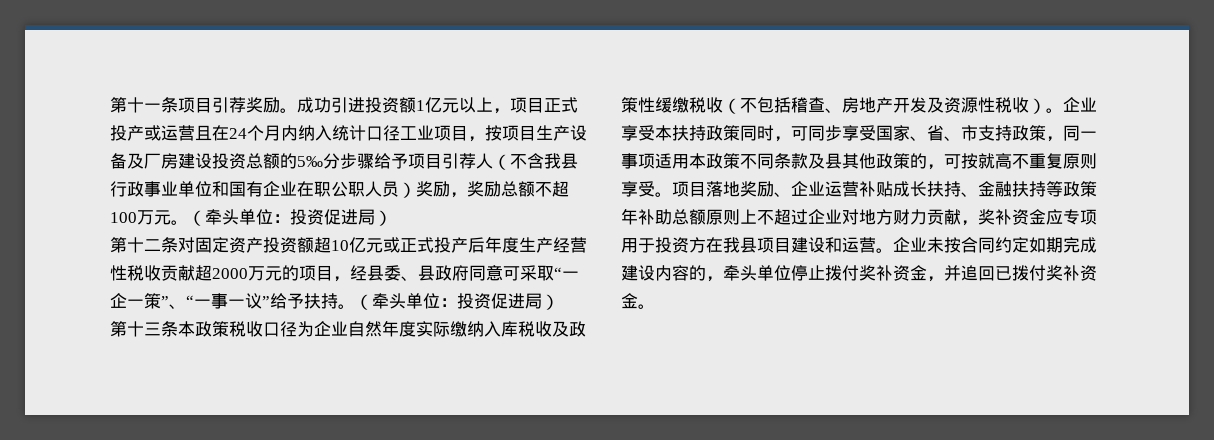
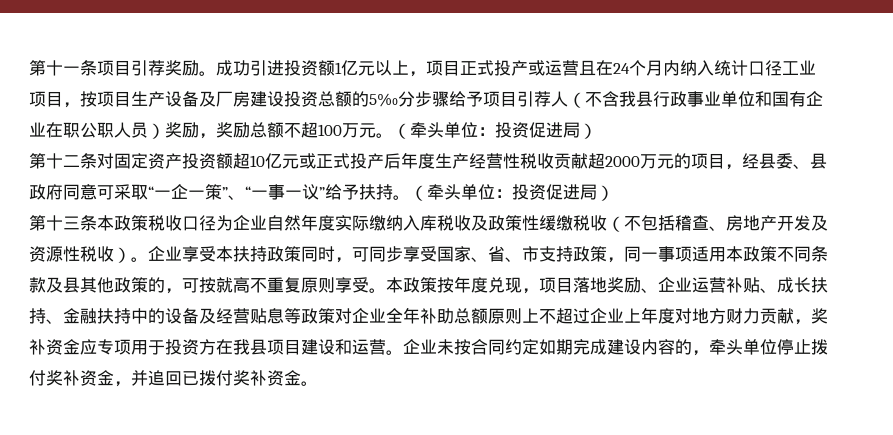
(672, 194) none -> [386,276,539,294] 本政策按年度兑现，
(893, 189) none -> [760,288,777,293] 、
[1046,181,1097,197] 等政策 -> [131,308,403,324] 中的设备及经营贴息等政策对企业全
(842, 216) none -> [624,307,675,324] 上年度

